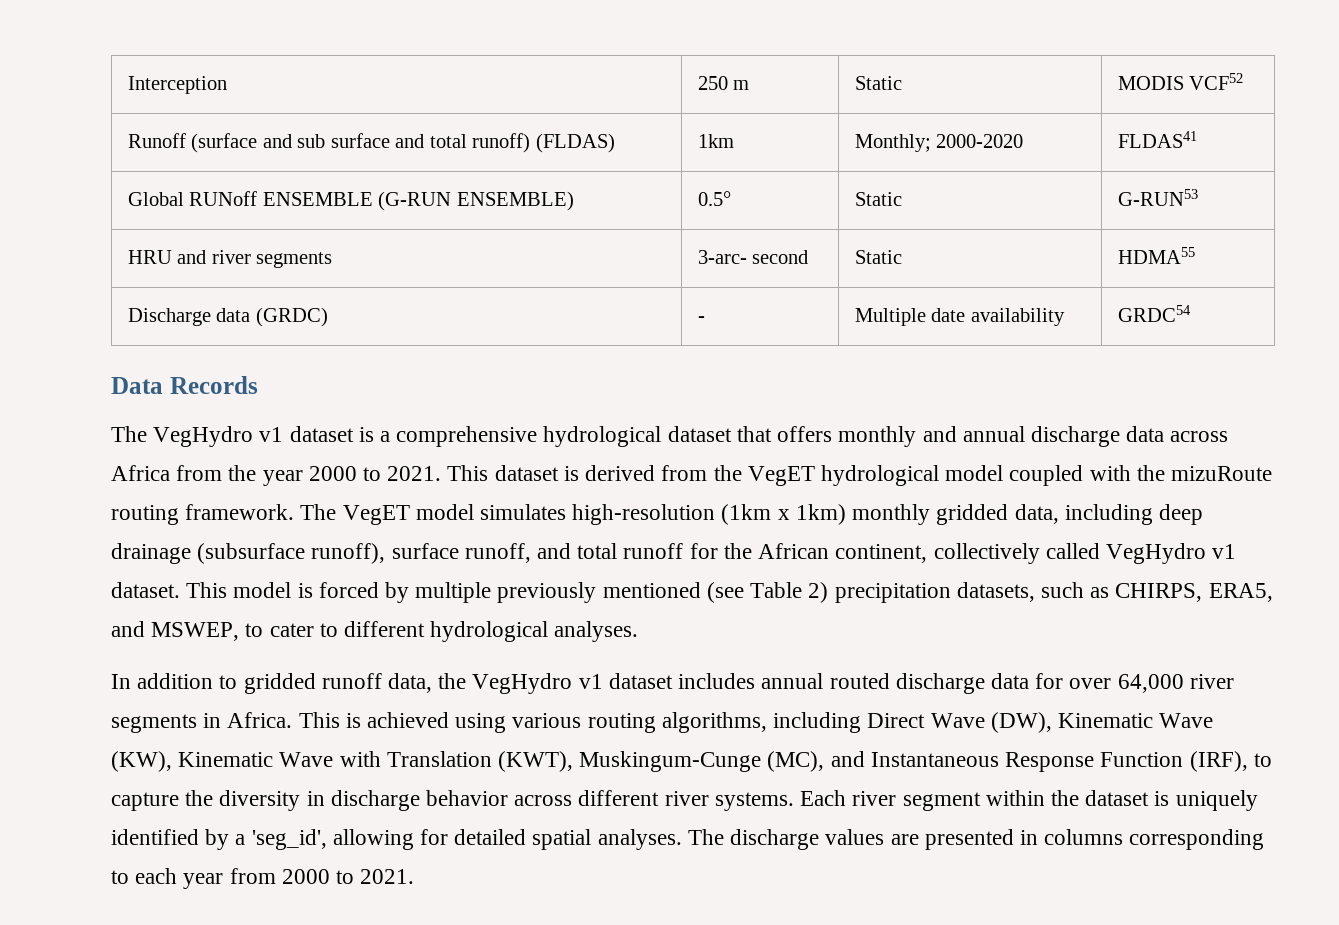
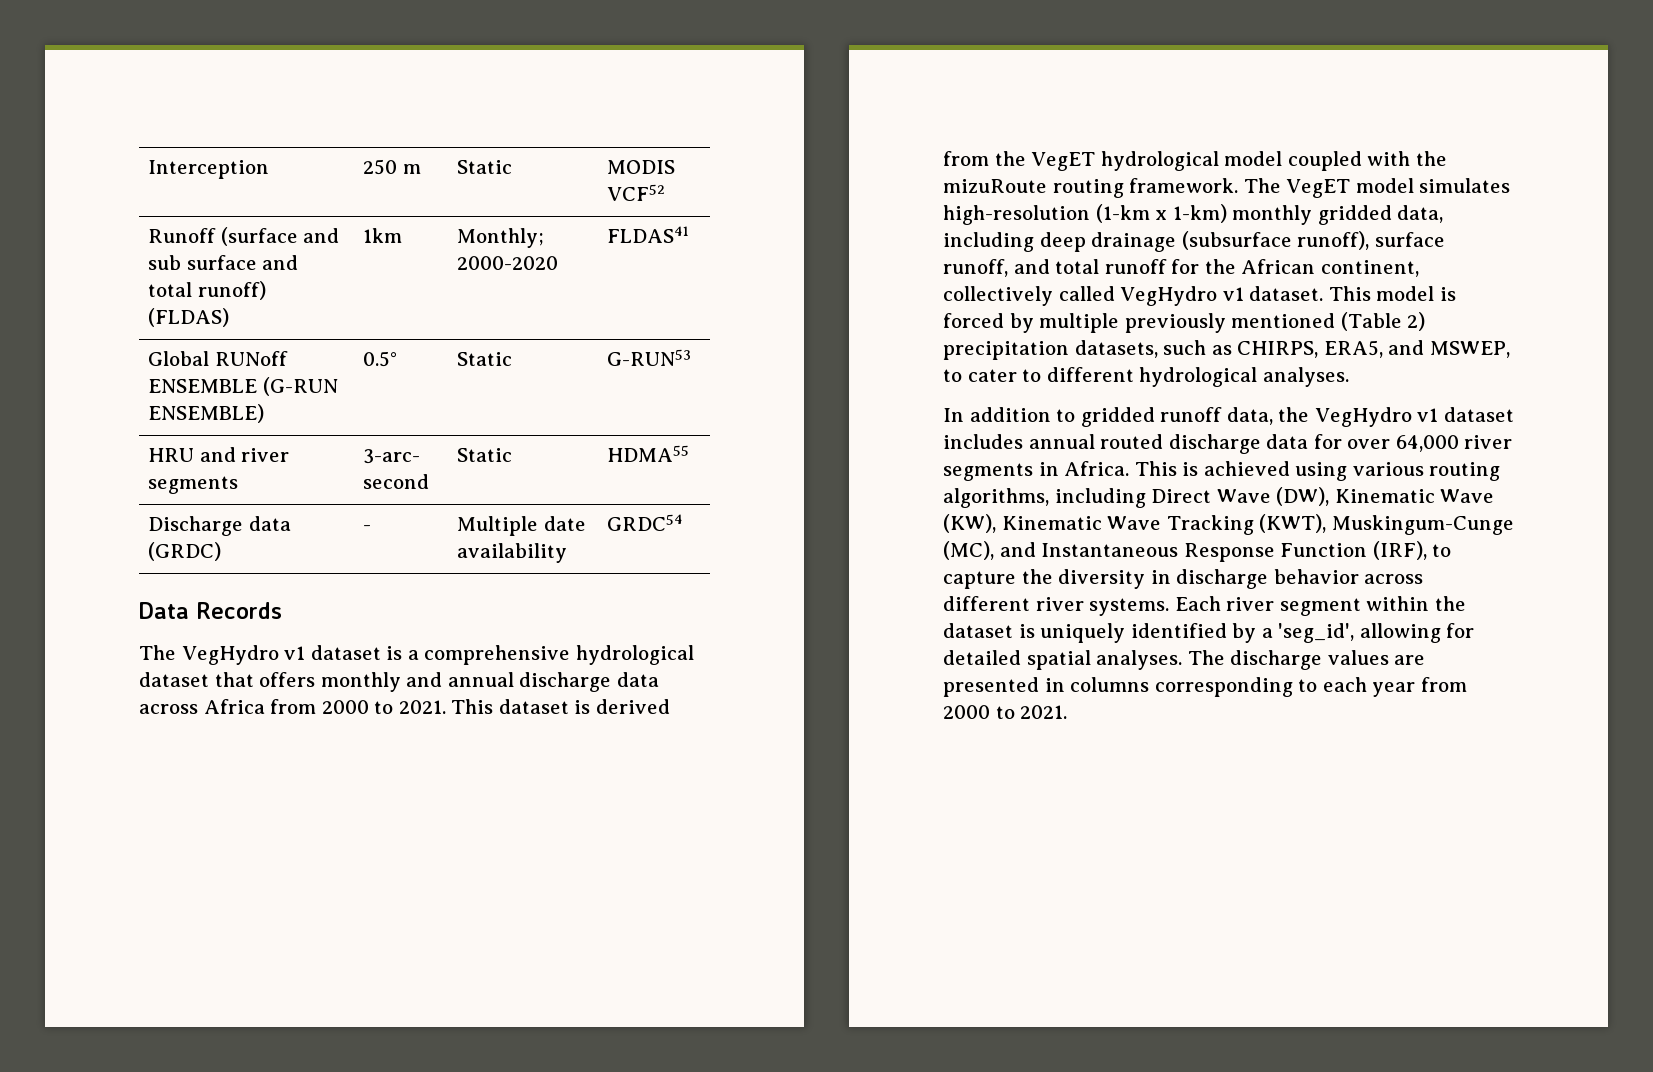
[228,465,303,486] the year -> (317, 706) none
[721,504,846,525] (1km x 1km) -> [1095,204,1227,223] (1-km x 1-km)
[706,582,803,603] (see Table -> [1340,312,1402,331] (Table
[339,751,492,767] with Translation -> [1166,515,1254,535] Tracking

